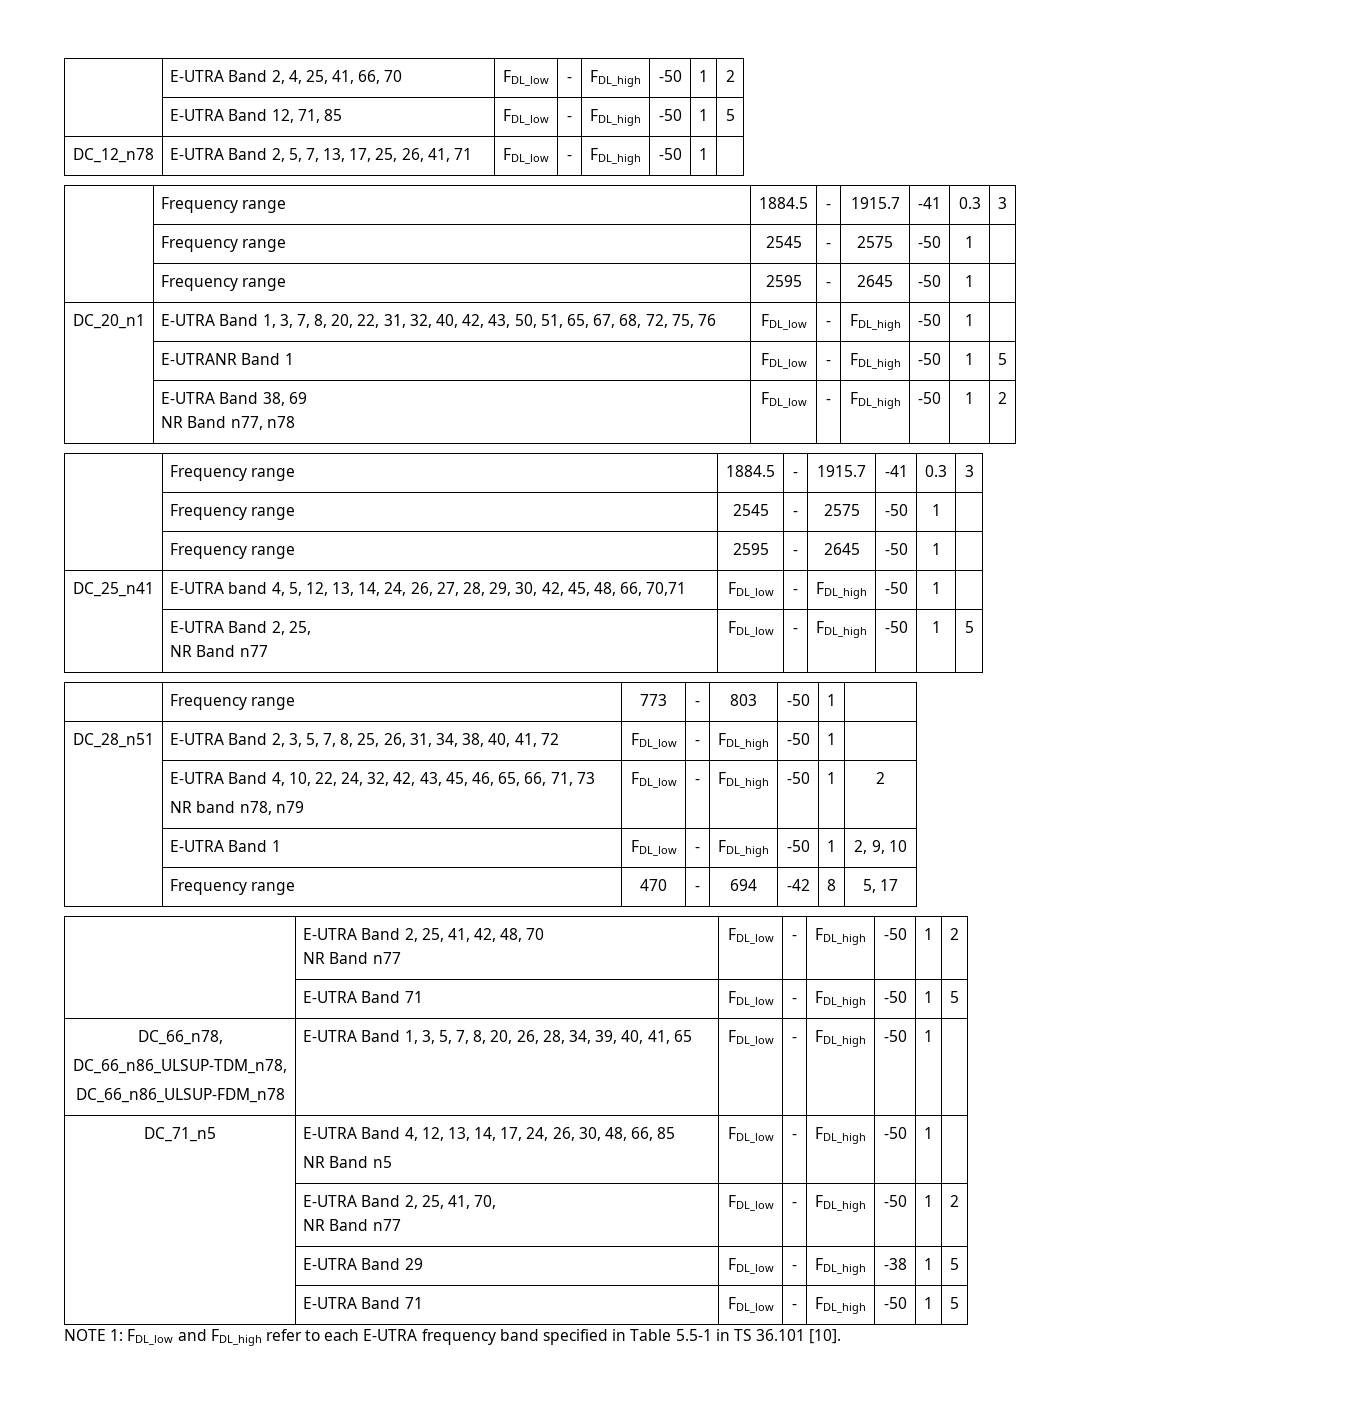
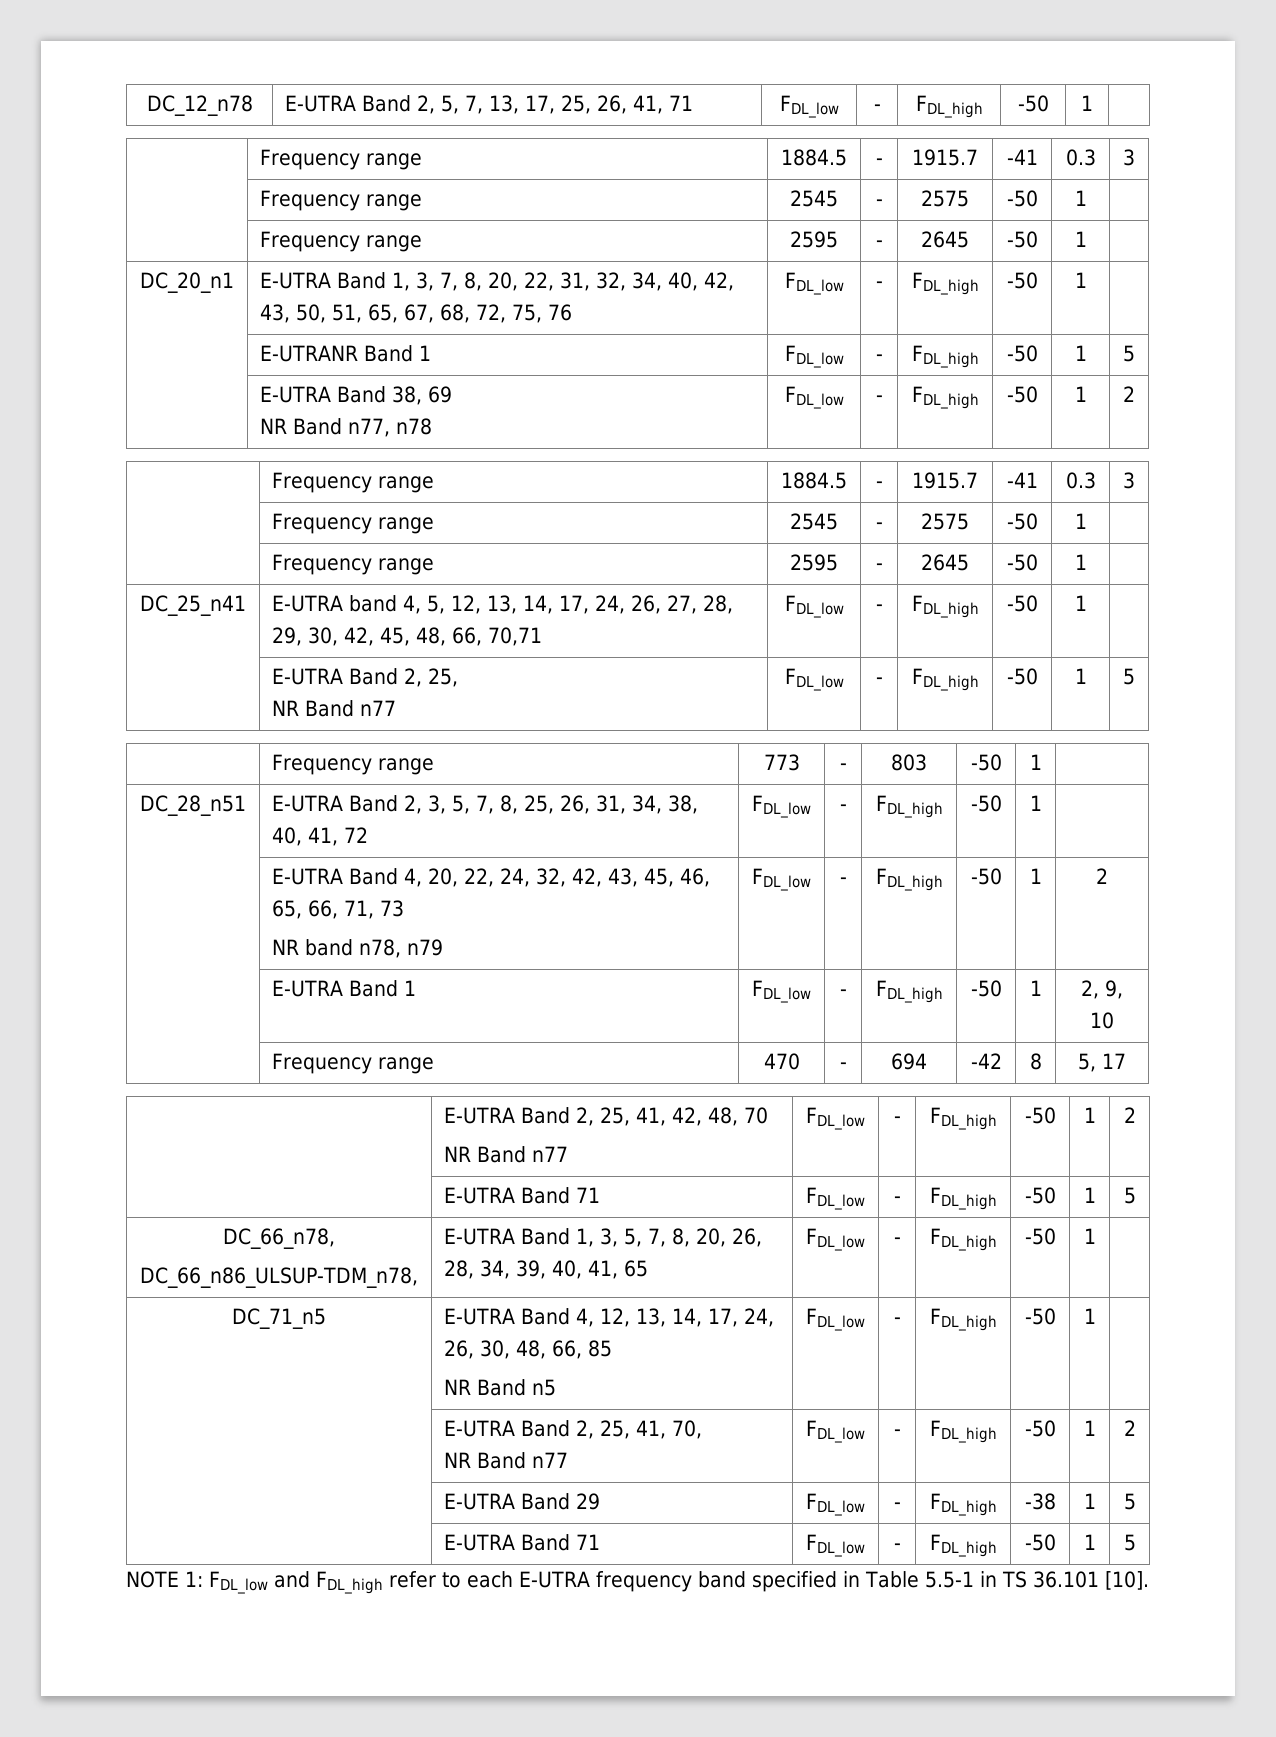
[170,70,403,84] [503,70,549,86] [567,77,572,82] [590,70,641,87] [658,70,682,82] [699,70,708,82] [725,70,735,82] [170,109,342,123] [503,109,549,125] [567,116,572,121] [590,109,641,126] [658,109,682,121] [699,109,708,121] [725,109,735,121] | E-UTRA Band 2, 4, 25, 41, 66, 70 | FDL_low | - | FDL_high | -50 | 1 | 2 // | E-UTRA Band 12, 71, 85 | FDL_low | - | FDL_high | -50 | 1 | 5 // -> (146, 105) none
(432, 321) none -> [632,272,663,291] 34,
(381, 589) none -> [559,595,590,614] 17,
[288,772,311,786] 10, -> [428,868,459,887] 20,
[75,1088,285,1103] // DC_66_n86_ULSUP-FDM_n78 -> (419, 1277) none

